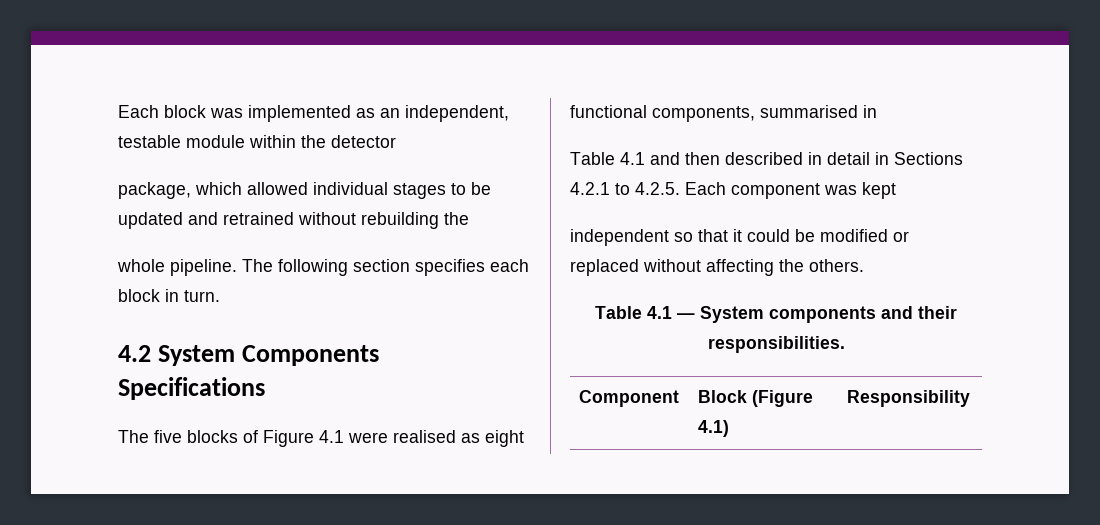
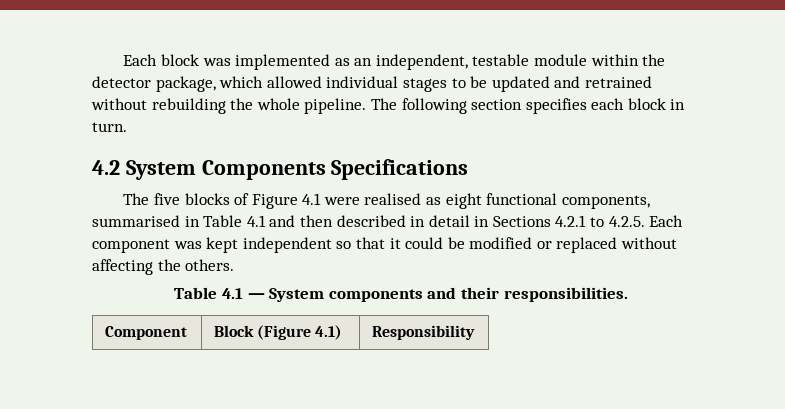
(396, 141) // -> (151, 82) none
(469, 218) // -> (254, 104) none
(877, 111) // -> (200, 221) none
(896, 190) // -> (239, 245) none

